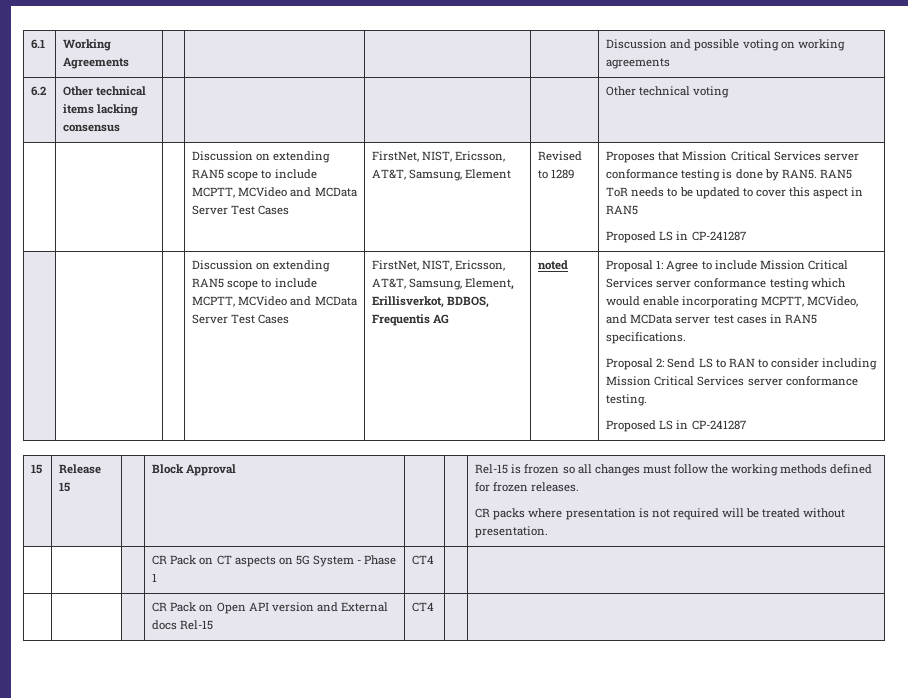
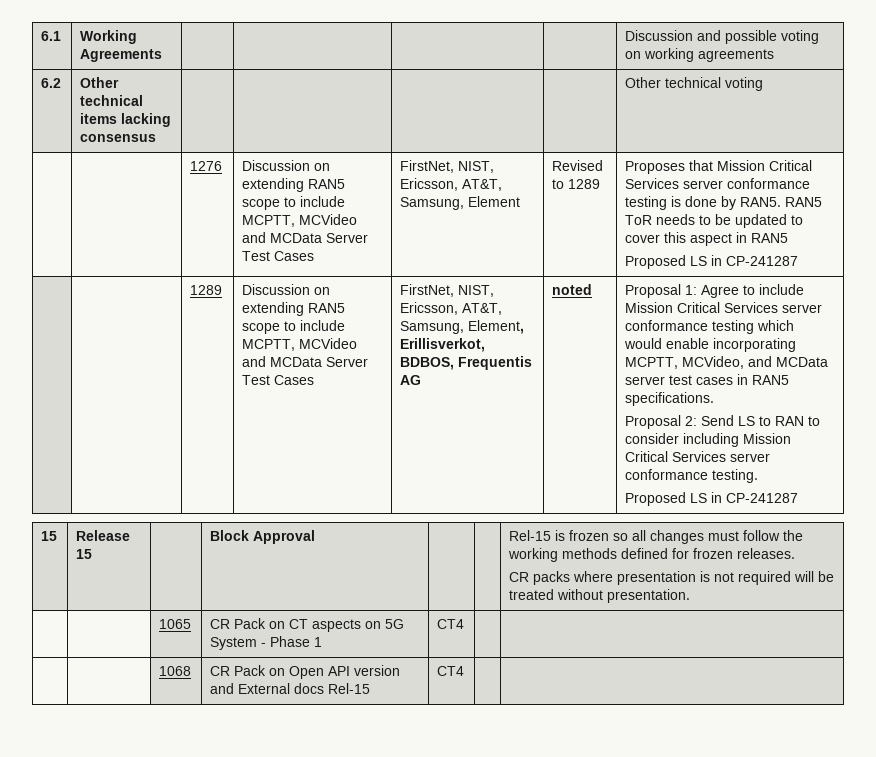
(730, 92) none -> [190,161,223,171] 1276
(746, 236) none -> [190,285,223,295] 1289
(549, 532) none -> [159,619,192,629] 1065
(435, 560) none -> [159,666,192,676] 1068

